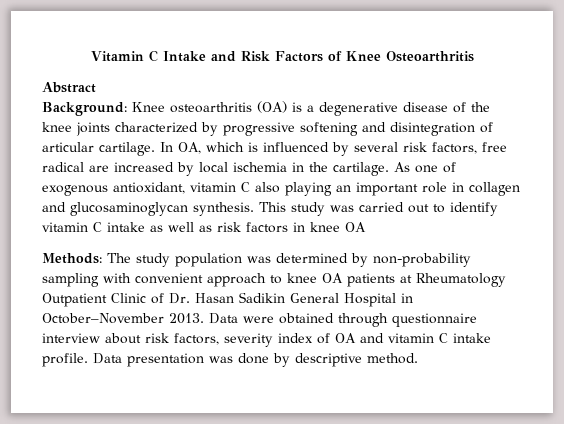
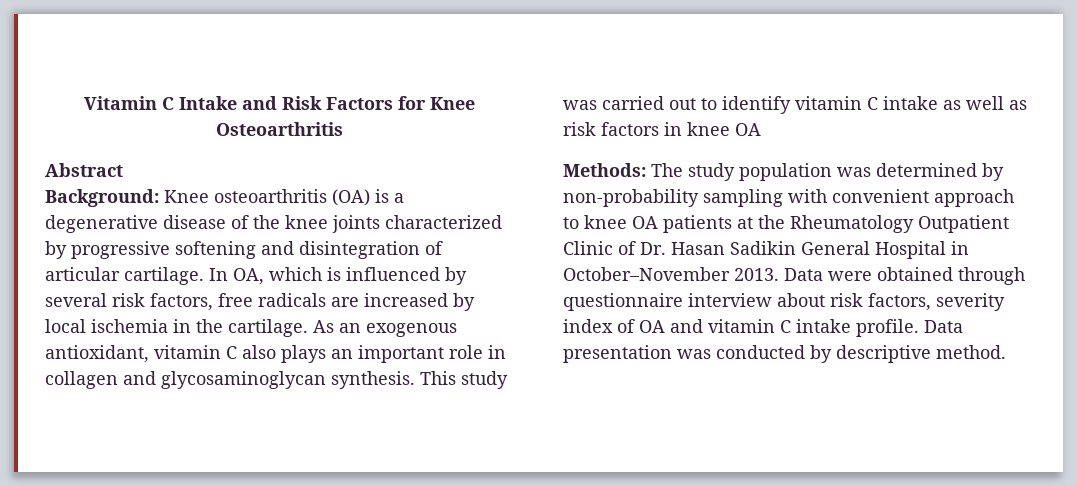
[327,51,342,61] of -> [398,96,426,110] for
[42,162,84,172] radical -> [258,293,326,307] radicals
[415,162,456,173] one of -> [339,323,361,333] an
[285,182,332,196] playing -> [281,345,326,363] plays
[70,202,188,216] glucosaminoglycan -> [161,371,326,389] glycosaminoglycan
(412, 279) none -> [758,215,785,229] the
[238,353,269,364] done -> [716,345,805,359] conducted

